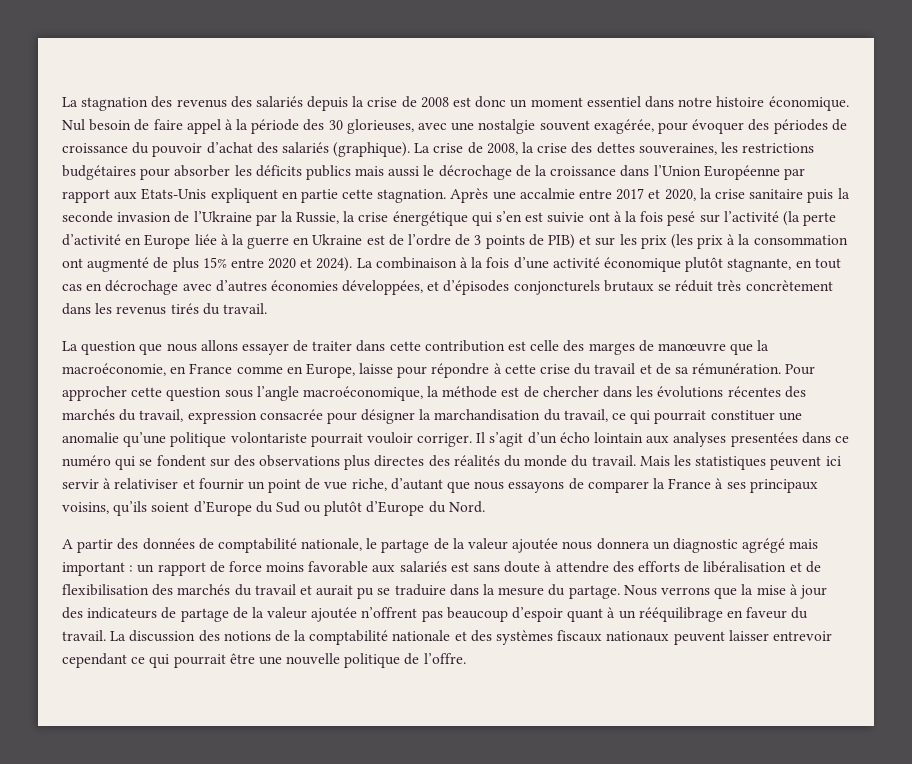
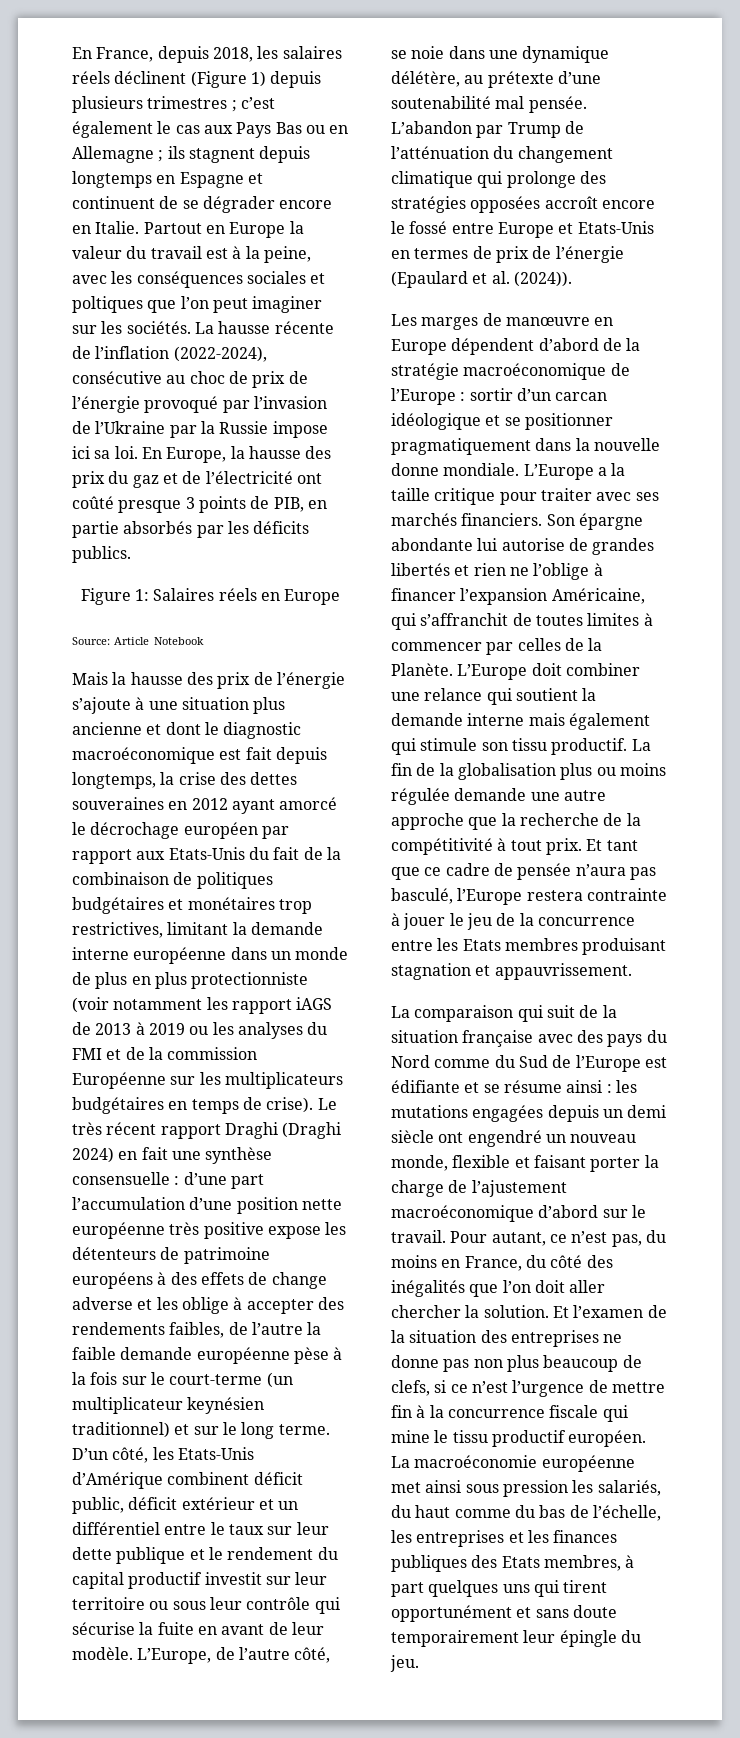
[62,96,849,111] [62,119,847,134] [62,142,815,157] [62,165,805,180] [62,188,850,203] [62,211,837,226] [62,234,848,249] [62,257,841,272] [62,280,833,295] [62,303,267,315] [62,340,770,355] [62,363,816,378] [62,386,806,401] [62,409,802,424] [62,432,849,447] [62,455,841,470] [62,478,818,493] [62,501,485,516] [62,538,819,553] [62,561,821,576] [62,584,827,599] [62,607,809,622] [62,630,832,645] [62,653,466,668] La stagnation des revenus des salariés depuis la crise de 2008 est donc un moment essentiel dans notre histoire économique. Nul besoin de faire appel à la période des 30 glorieuses, avec une nostalgie souvent exagérée, pour évoquer des périodes de croissance du pouvoir d’achat des salariés (graphique). La crise de 2008, la crise des dettes souveraines, les restrictions budgétaires pour absorber les déficits publics mais aussi le décrochage de la croissance dans l’Union Européenne par rapport aux Etats-Unis expliquent en partie cette stagnation. Après une accalmie entre 2017 et 2020, la crise sanitaire puis la seconde invasion de l’Ukraine par la Russie, la crise énergétique qui s’en est suivie ont à la fois pesé sur l’activité (la perte d’activité en Europe liée à la guerre en Ukraine est de l’ordre de 3 points de PIB) et sur les prix (les prix à la consommation ont augmenté de plus 15% entre 2020 et 2024). La combinaison à la fois d’une activité économique plutôt stagnante, en tout cas en décrochage avec d’autres économies développées, et d’épisodes conjoncturels brutaux se réduit très concrètement dans les revenus tirés du travail. // La question que nous allons essayer de traiter dans cette contribution est celle des marges de manœuvre que la macroéconomie, en France comme en Europe, laisse pour répondre à cette crise du travail et de sa rémunération. Pour approcher cette question sous l’angle macroéconomique, la méthode est de chercher dans les évolutions récentes des marchés du travail, expression consacrée pour désigner la marchandisation du travail, ce qui pourrait constituer une anomalie qu’une politique volontariste pourrait vouloir corriger. Il s’agit d’un écho lointain aux analyses presentées dans ce numéro qui se fondent sur des observations plus directes des réalités du monde du travail. Mais les statistiques peuvent ici servir à relativiser et fournir un point de vue riche, d’autant que nous essayons de comparer la France à ses principaux voisins, qu’ils soient d’Europe du Sud ou plutôt d’Europe du Nord. // A partir des données de comptabilité nationale, le partage de la valeur ajoutée nous donnera un diagnostic agrégé mais important : un rapport de force moins favorable aux salariés est sans doute à attendre des efforts de libéralisation et de flexibilisation des marchés du travail et aurait pu se traduire dans la mesure du partage. Nous verrons que la mise à jour des indicateurs de partage de la valeur ajoutée n’offrent pas beaucoup d’espoir quant à un rééquilibrage en faveur du travail. La discussion des notions de la comptabilité nationale et des systèmes fiscaux nationaux peuvent laisser entrevoir cependant ce qui pourrait être une nouvelle politique de l’offre. -> [72,46,342,63] [72,71,322,88] [72,96,275,113] [72,121,349,138] [72,146,311,163] [72,171,263,188] [72,196,333,213] [72,221,304,238] [72,246,311,263] [72,271,326,288] [72,296,323,313] [72,321,334,334] [72,346,267,362] [72,371,308,388] [72,396,327,413] [72,421,328,438] [72,446,332,463] [72,471,322,488] [72,496,327,513] [72,521,310,538] [72,546,131,563] [80,588,341,605] [72,637,204,645] [72,672,345,689] [72,697,286,714] [72,722,302,739] [72,747,327,764] [72,772,298,789] [72,797,338,814] [72,822,289,839] [72,847,341,864] [72,872,273,889] [72,897,312,914] [72,922,323,938] [72,947,349,964] [72,972,309,989] [72,997,333,1014] [72,1022,328,1039] [72,1047,258,1060] [72,1072,343,1089] [72,1097,337,1114] [72,1122,342,1139] [72,1147,273,1164] [72,1172,264,1189] [72,1197,342,1214] [72,1222,347,1239] [72,1247,270,1264] [72,1272,327,1289] [72,1297,344,1314] [72,1322,322,1338] [72,1347,343,1364] [72,1372,293,1388] [72,1397,265,1414] [72,1422,330,1439] [72,1447,254,1463] [72,1472,303,1489] [72,1497,299,1514] [72,1522,329,1535] [72,1547,338,1564] [72,1572,328,1589] [72,1597,340,1614] [72,1622,324,1635] [72,1647,331,1664] [391,46,610,63] [391,71,601,88] [391,96,587,113] [391,121,584,138] [391,146,613,163] [391,171,606,188] [391,196,655,213] [391,221,654,238] [391,246,624,263] [391,271,572,288] [391,313,614,330] [391,338,641,355] [391,363,630,380] [391,388,608,405] [391,413,613,430] [391,438,660,455] [391,463,626,480] [391,488,659,505] [391,513,643,530] [391,538,655,555] [391,563,603,580] [391,588,645,605] [391,613,653,630] [391,638,603,655] [391,663,640,680] [391,688,597,705] [391,713,650,730] [391,738,651,755] [391,763,666,780] [391,788,606,805] [391,813,641,830] [391,838,638,855] [391,863,656,880] [391,888,667,905] [391,913,635,930] [391,938,667,955] [391,963,632,980] [391,1005,617,1022] [391,1030,667,1047] [391,1055,667,1072] [391,1080,637,1093] [391,1105,667,1122] [391,1130,637,1147] [391,1155,659,1172] [391,1180,567,1197] [391,1205,646,1222] [391,1230,666,1247] [391,1255,613,1271] [391,1280,606,1297] [391,1305,667,1318] [391,1330,623,1347] [391,1355,642,1372] [391,1380,665,1397] [391,1405,628,1422] [391,1430,647,1447] [391,1455,635,1472] [391,1480,661,1497] [391,1505,661,1521] [391,1530,618,1547] [391,1555,635,1572] [391,1580,608,1597] [391,1605,617,1622] [391,1630,641,1647] [390,1655,419,1672] En France, depuis 2018, les salaires réels déclinent (Figure 1) depuis plusieurs trimestres ; c’est également le cas aux Pays Bas ou en Allemagne ; ils stagnent depuis longtemps en Espagne et continuent de se dégrader encore en Italie. Partout en Europe la valeur du travail est à la peine, avec les conséquences sociales et poltiques que l’on peut imaginer sur les sociétés. La hausse récente de l’inflation (2022-2024), consécutive au choc de prix de l’énergie provoqué par l’invasion de l’Ukraine par la Russie impose ici sa loi. En Europe, la hausse des prix du gaz et de l’électricité ont coûté presque 3 points de PIB, en partie absorbés par les déficits publics. // Figure 1: Salaires réels en Europe // Source: Article Notebook // Mais la hausse des prix de l’énergie s’ajoute à une situation plus ancienne et dont le diagnostic macroéconomique est fait depuis longtemps, la crise des dettes souveraines en 2012 ayant amorcé le décrochage européen par rapport aux Etats-Unis du fait de la combinaison de politiques budgétaires et monétaires trop restrictives, limitant la demande interne européenne dans un monde de plus en plus protectionniste (voir notamment les rapport iAGS de 2013 à 2019 ou les analyses du FMI et de la commission Européenne sur les multiplicateurs budgétaires en temps de crise). Le très récent rapport Draghi (Draghi 2024) en fait une synthèse consensuelle : d’une part l’accumulation d’une position nette européenne très positive expose les détenteurs de patrimoine européens à des effets de change adverse et les oblige à accepter des rendements faibles, de l’autre la faible demande européenne pèse à la fois sur le court-terme (un multiplicateur keynésien traditionnel) et sur le long terme. D’un côté, les Etats-Unis d’Amérique combinent déficit public, déficit extérieur et un différentiel entre le taux sur leur dette publique et le rendement du capital productif investit sur leur territoire ou sous leur contrôle qui sécurise la fuite en avant de leur modèle. L’Europe, de l’autre côté, se noie dans une dynamique délétère, au prétexte d’une soutenabilité mal pensée. L’abandon par Trump de l’atténuation du changement climatique qui prolonge des stratégies opposées accroît encore le fossé entre Europe et Etats-Unis en termes de prix de l’énergie (Epaulard et al. (2024)). // Les marges de manœuvre en Europe dépendent d’abord de la stratégie macroéconomique de l’Europe : sortir d’un carcan idéologique et se positionner pragmatiquement dans la nouvelle donne mondiale. L’Europe a la taille critique pour traiter avec ses marchés financiers. Son épargne abondante lui autorise de grandes libertés et rien ne l’oblige à financer l’expansion Américaine, qui s’affranchit de toutes limites à commencer par celles de la Planète. L’Europe doit combiner une relance qui soutient la demande interne mais également qui stimule son tissu productif. La fin de la globalisation plus ou moins régulée demande une autre approche que la recherche de la compétitivité à tout prix. Et tant que ce cadre de pensée n’aura pas basculé, l’Europe restera contrainte à jouer le jeu de la concurrence entre les Etats membres produisant stagnation et appauvrissement. // La comparaison qui suit de la situation française avec des pays du Nord comme du Sud de l’Europe est édifiante et se résume ainsi : les mutations engagées depuis un demi siècle ont engendré un nouveau monde, flexible et faisant porter la charge de l’ajustement macroéconomique d’abord sur le travail. Pour autant, ce n’est pas, du moins en France, du côté des inégalités que l’on doit aller chercher la solution. Et l’examen de la situation des entreprises ne donne pas non plus beaucoup de clefs, si ce n’est l’urgence de mettre fin à la concurrence fiscale qui mine le tissu productif européen. La macroéconomie européenne met ainsi sous pression les salariés, du haut comme du bas de l’échelle, les entreprises et les finances publiques des Etats membres, à part quelques uns qui tirent opportunément et sans doute temporairement leur épingle du jeu.

